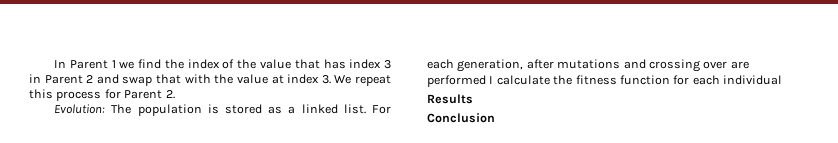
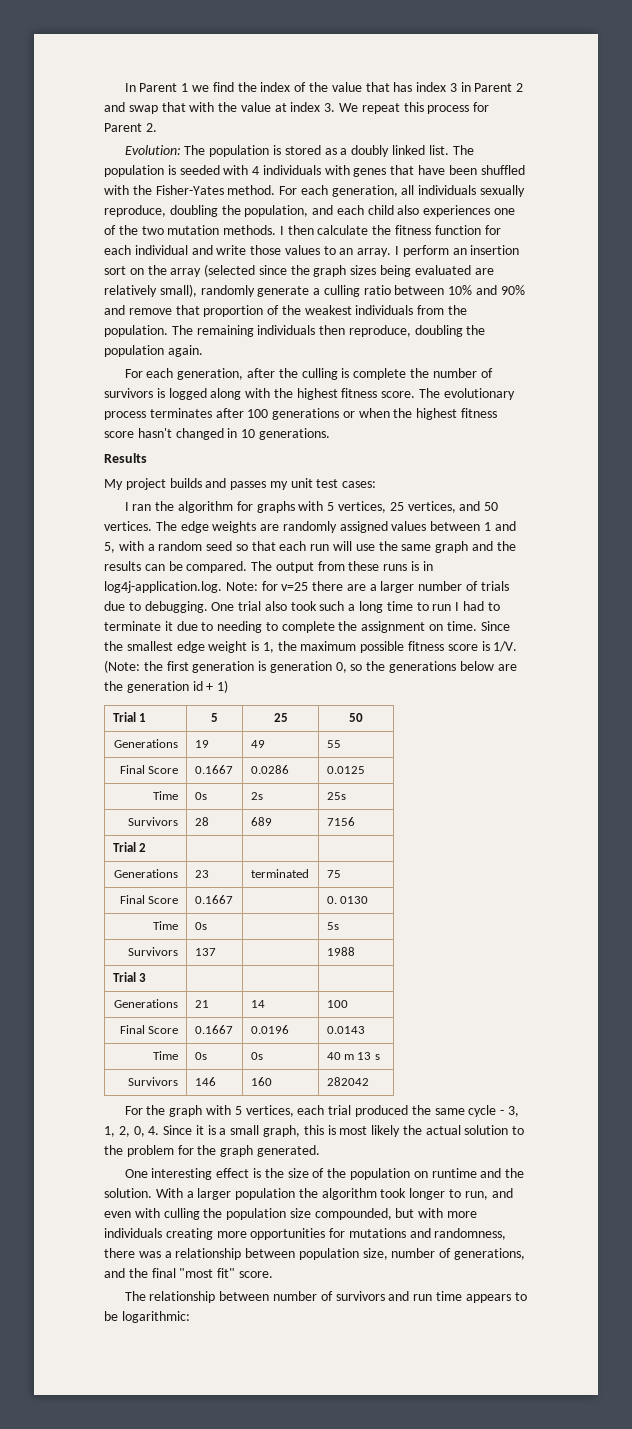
(296, 110) none -> [351,145,390,157] doubly
[372,105,392,114] [427,59,749,72] [427,75,494,87] For each generation, after mutations and crossing over are performed I -> [452,145,474,155] [104,165,525,177] [104,185,526,197] [104,205,516,217] [104,225,314,235] The population is seeded with 4 individuals with genes that have been shuffled with the Fisher-Yates method. For each generation, all individuals sexually reproduce, doubling the population, and each child also experiences one of the two mutation methods. I then
[427,94,473,104] [427,113,495,123] // Results // Conclusion -> [191,245,520,257] [104,264,494,277] [104,284,525,297] [104,305,468,317] [104,325,486,337] [104,345,203,357] [124,368,493,380] [104,388,515,400] [104,408,498,420] [104,428,330,440] [104,453,147,463] [104,478,377,490] [124,501,499,513] [104,521,516,533] [104,541,516,553] [104,561,433,573] [104,581,509,593] [104,601,500,613] [104,621,510,633] [104,641,518,653] [104,660,517,673] [104,680,229,693] [112,712,147,722] [211,713,218,722] [273,713,288,722] [349,713,363,722] [114,739,179,748] [194,740,209,748] [250,740,265,748] [326,740,341,748] [119,765,179,774] [194,765,233,774] [250,765,289,774] [326,766,365,774] [153,791,179,800] [194,792,207,800] [250,792,263,800] [326,792,346,800] [128,817,179,826] [194,817,209,826] [250,817,272,826] [326,817,355,826] [112,842,147,852] [114,869,179,878] [194,870,209,878] [250,869,309,878] [326,870,341,878] [119,895,179,904] [194,895,233,904] [326,896,369,904] [153,921,179,930] [194,922,207,930] [326,922,339,930] [128,947,179,956] [194,948,216,956] [326,947,355,956] [112,972,147,982] [114,999,179,1008] [194,1000,209,1008] [250,1000,265,1008] [326,1000,348,1008] [119,1025,179,1034] [194,1025,233,1034] [250,1025,289,1034] [326,1026,365,1034] [153,1051,179,1060] [194,1052,207,1060] [250,1052,263,1060] [326,1052,380,1060] [128,1077,179,1086] [194,1077,216,1086] [250,1077,272,1086] [326,1077,369,1086] [124,1105,519,1117] [104,1125,525,1137] [104,1145,320,1157] [124,1168,525,1180] [104,1188,513,1200] [104,1208,478,1220] [104,1228,507,1240] [104,1248,526,1260] [104,1268,273,1278] [124,1291,527,1303] [104,1311,190,1323] and write those values to an array. I perform an insertion sort on the array (selected since the graph sizes being evaluated are relatively small), randomly generate a culling ratio between 10% and 90% and remove that proportion of the weakest individuals from the population. The remaining individuals then reproduce, doubling the population again. // For each generation, after the culling is complete the number of survivors is logged along with the highest fitness score. The evolutionary process terminates after 100 generations or when the highest fitness score hasn't changed in 10 generations. // Results // My project builds and passes my unit test cases: // I ran the algorithm for graphs with 5 vertices, 25 vertices, and 50 vertices. The edge weights are randomly assigned values between 1 and 5, with a random seed so that each run will use the same graph and the results can be compared. The output from these runs is in log4j-application.log. Note: for v=25 there are a larger number of trials due to debugging. One trial also took such a long time to run I had to terminate it due to needing to complete the assignment on time. Since the smallest edge weight is 1, the maximum possible fitness score is 1/V. (Note: the first generation is generation 0, so the generations below are the generation id + 1) // Trial 1 | 5 | 25 | 50 // Generations | 19 | 49 | 55 // Final Score | 0.1667 | 0.0286 | 0.0125 // Time | 0s | 2s | 25s // Survivors | 28 | 689 | 7156 // Trial 2 | | | // Generations | 23 | terminated | 75 // Final Score | 0.1667 | | 0. 0130 // Time | 0s | | 5s // Survivors | 137 | | 1988 // Trial 3 | | | // Generations | 21 | 14 | 100 // Final Score | 0.1667 | 0.0196 | 0.0143 // Time | 0s | 0s | 40 m 13 s // Survivors | 146 | 160 | 282042 // For the graph with 5 vertices, each trial produced the same cycle - 3, 1, 2, 0, 4. Since it is a small graph, this is most likely the actual solution to the problem for the graph generated. // One interesting effect is the size of the population on runtime and the solution. With a larger population the algorithm took longer to run, and even with culling the population size compounded, but with more individuals creating more opportunities for mutations and randomness, there was a relationship between population size, number of generations, and the final "most fit" score. // The relationship between number of survivors and run time appears to be logarithmic:

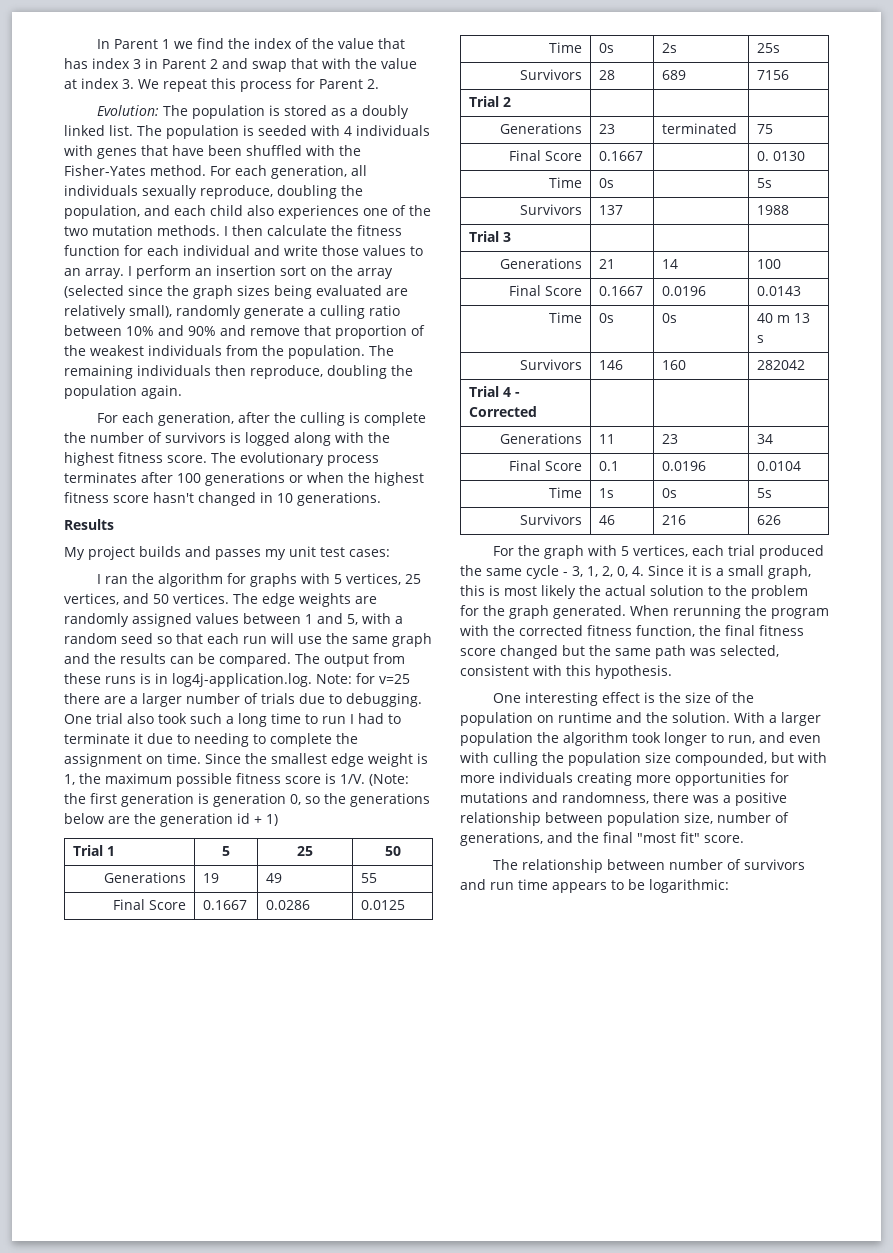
(369, 1081) none -> [469,386,521,397] [469,406,538,417] [499,433,582,444] [599,434,616,444] [662,434,679,444] [757,434,774,444] [508,460,582,471] [599,461,620,471] [662,461,707,471] [757,461,802,471] [548,487,582,498] [599,488,615,498] [662,488,678,498] [757,488,773,498] [519,514,582,525] [599,515,616,525] [662,515,687,525] [757,515,782,525] // Trial 4 - Corrected | | | // Generations | 11 | 23 | 34 // Final Score | 0.1 | 0.0196 | 0.0104 // Time | 1s | 0s | 5s // Survivors | 46 | 216 | 626
(320, 1151) none -> [630,605,829,619] [460,625,804,637] [460,645,779,659] [460,665,672,679] When rerunning the program with the corrected fitness function, the final fitness score changed but the same path was selected, consistent with this hypothesis.
(172, 1254) none -> [735,792,787,806] positive

